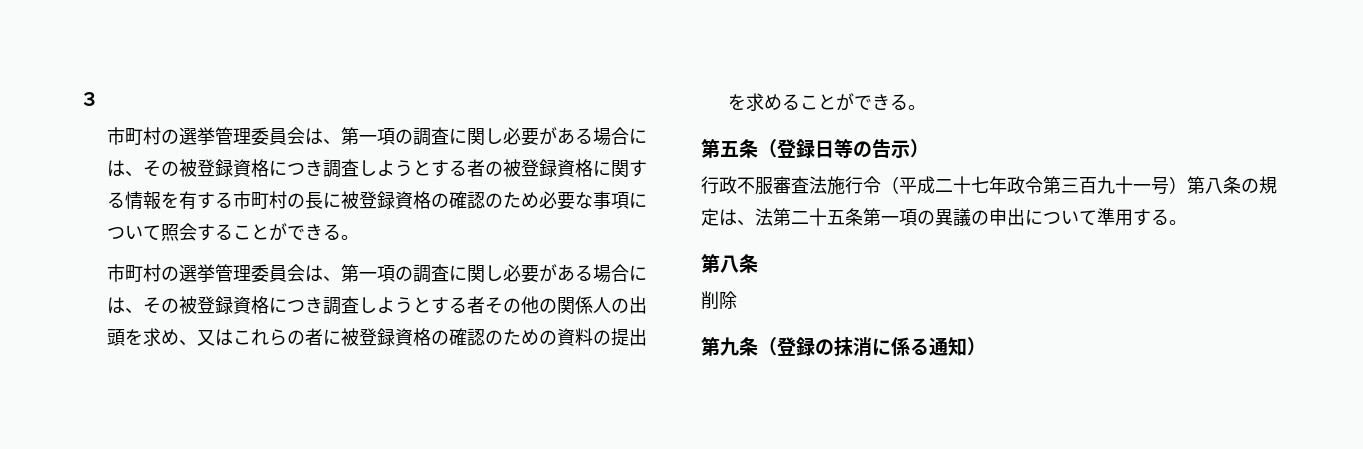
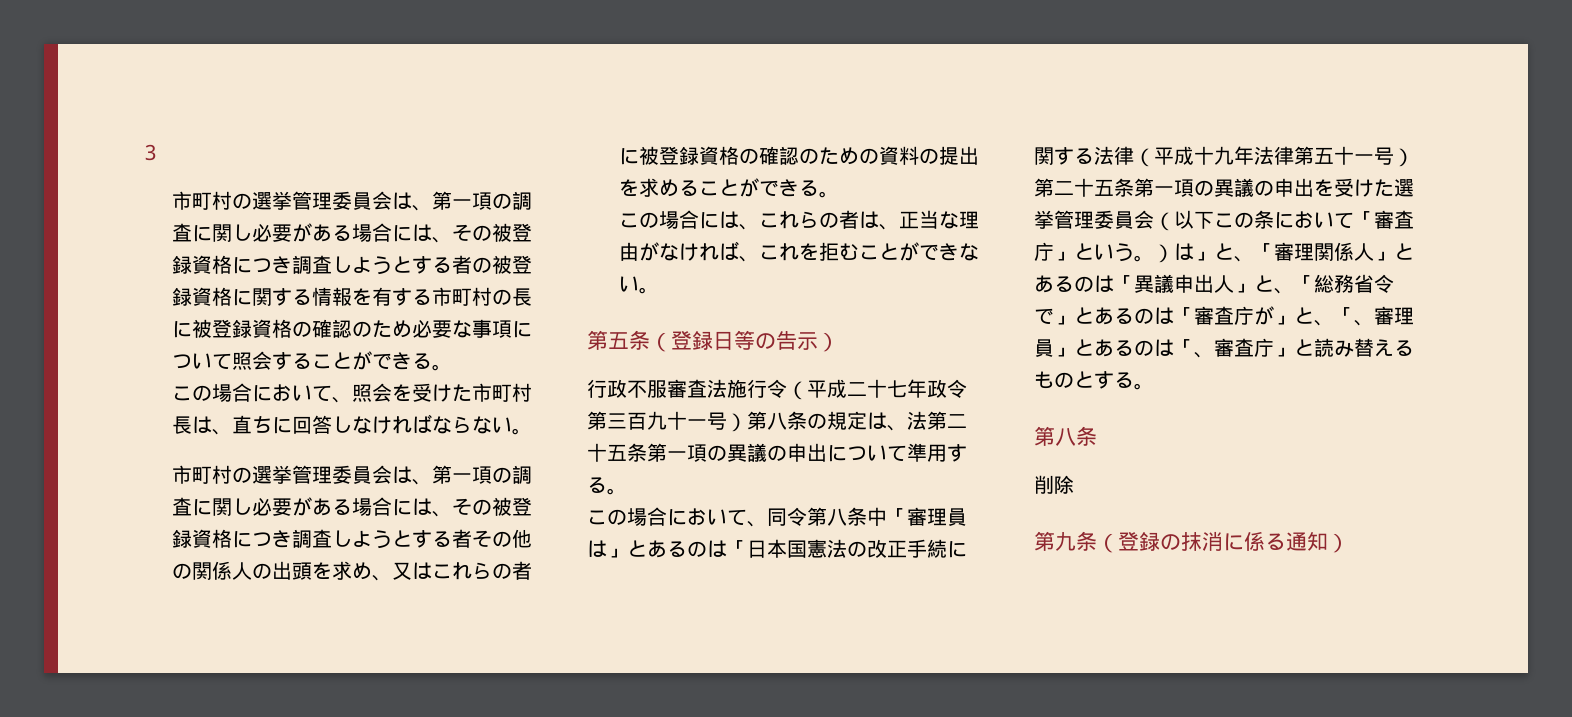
(359, 237) none -> [172,383,533,403] [172,414,533,435] // この場合において、照会を受けた市町村長は、直ちに回答しなければならない。
(926, 107) none -> [619,210,980,230] [619,241,980,262] [619,276,660,294] // この場合には、これらの者は、正当な理由がなければ、これを拒むことができない。
(1187, 222) none -> [587,507,967,527] [587,539,967,558] [1034,146,1414,167] [1034,178,1414,197] [1034,210,1414,231] [1034,242,1414,263] [1034,274,1394,294] [1034,306,1414,326] [1034,338,1414,358] [1034,371,1154,390] // この場合において、同令第八条中「審理員は」とあるのは「日本国憲法の改正手続に関する法律（平成十九年法律第五十一号）第二十五条第一項の異議の申出を受けた選挙管理委員会（以下この条において「審査庁」という。）は」と、「審理関係人」とあるのは「異議申出人」と、「総務省令で」とあるのは「審査庁が」と、「、審理員」とあるのは「、審査庁」と読み替えるものとする。

